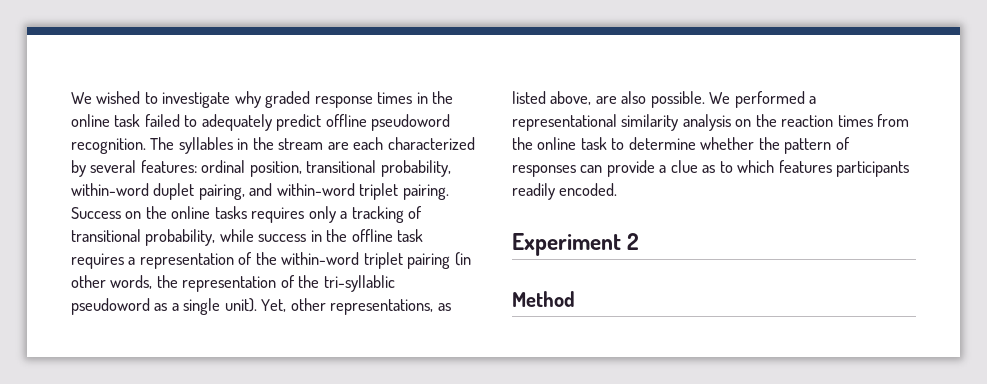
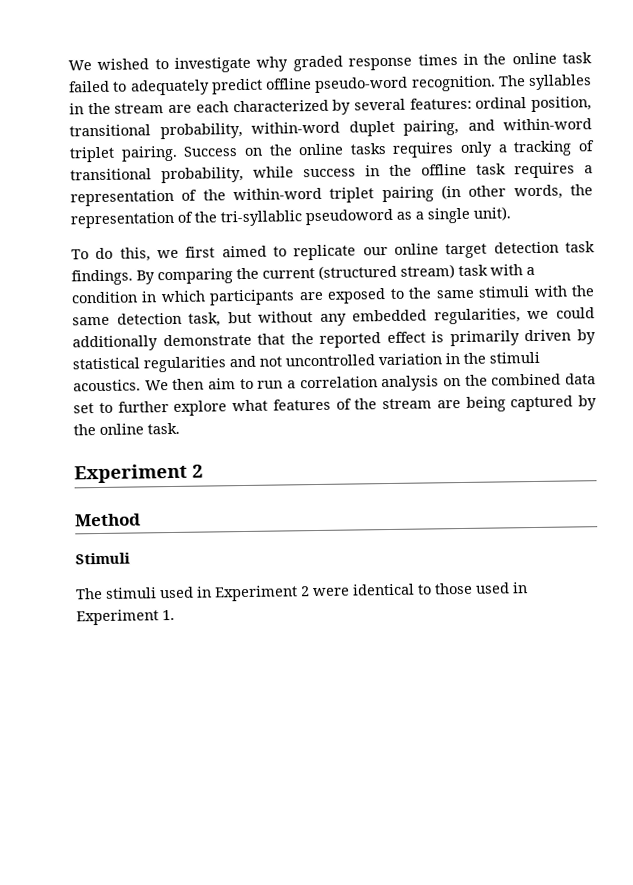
[371,114,451,131] pseudoword -> [314,76,409,93] pseudo-word
[261,298,451,315] [512,91,817,108] [512,114,910,131] [512,137,850,154] [512,160,910,177] [512,183,618,200] [512,233,640,256] [512,291,575,307] Yet, other representations, as listed above, are also possible. We performed a representational similarity analysis on the reaction times from the online task to determine whether the pattern of responses can provide a clue as to which features participants readily encoded. // Experiment 2 // Method -> [71,241,595,262] [71,264,535,286] [71,285,595,306] [72,307,595,327] [72,329,596,352] [72,351,540,373] [73,373,596,392] [73,395,597,416] [73,422,180,436] [74,463,203,484] [74,513,141,527] [75,552,130,565] [75,582,528,602] [76,609,175,626] // To do this, we first aimed to replicate our online target detection task findings. By comparing the current (structured stream) task with a condition in which participants are exposed to the same stimuli with the same detection task, but without any embedded regularities, we could additionally demonstrate that the reported effect is primarily driven by statistical regularities and not uncontrolled variation in the stimuli acoustics. We then aim to run a correlation analysis on the combined data set to further explore what features of the stream are being captured by the online task. // Experiment 2 // Method // Stimuli // The stimuli used in Experiment 2 were identical to those used in Experiment 1.

